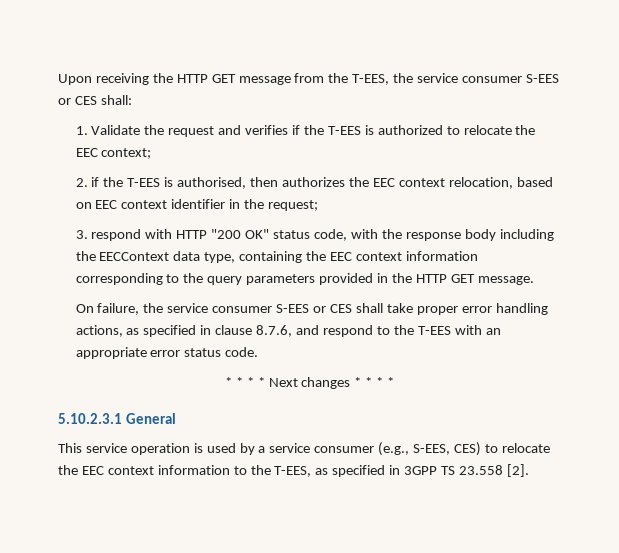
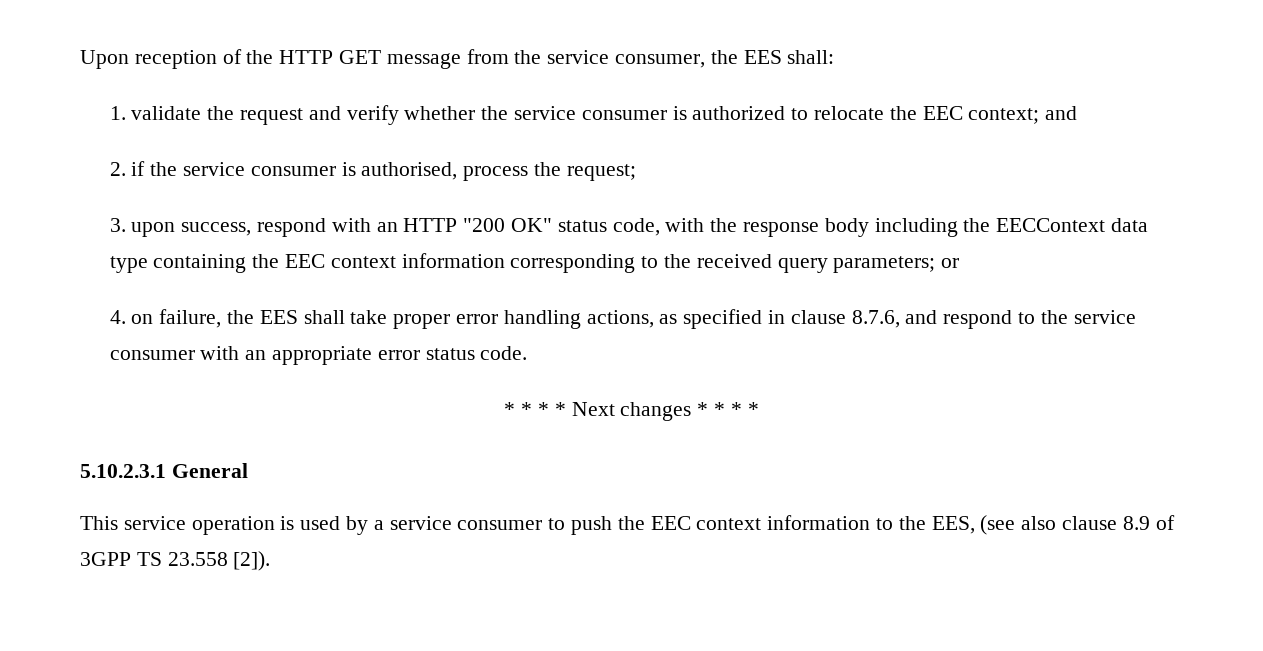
[95,73,149,85] receiving -> [134,49,242,69] reception of
[352,73,559,85] [58,95,132,105] [75,125,361,137] T-EES, the service consumer S-EES or CES shall: // 1. Validate the request and verifies if the T-EES -> [547,50,835,68] [109,105,667,125] service consumer, the EES shall: // 1. validate the request and verify whether the service consumer
(152, 153) none -> [1045,106,1078,120] and
[127,177,553,189] [75,199,241,209] T-EES is authorised, then authorizes the EEC context relocation, based on EEC context identifier in -> [182,162,529,181] service consumer is authorised, process
(88, 234) none -> [131,222,252,237] upon success,
(173, 234) none -> [376,222,398,232] an
[204,252,236,263] type, -> [109,256,148,273] type
[207,273,534,285] [75,303,352,315] query parameters provided in the HTTP GET message. // On failure, the service consumer S-EES or CES -> [696,254,960,273] [109,309,298,328] received query parameters; or // 4. on failure, the EES
[417,326,451,335] T-EES -> [1073,310,1136,324] [109,350,195,360] service consumer
[378,442,550,456] (e.g., S-EES, CES) to relocate -> [548,516,613,535] to push
[274,465,401,477] T-EES, as specified in -> [931,515,1175,535] EES, (see also clause 8.9 of
[506,464,529,477] [2]. -> [233,551,271,571] [2]).

